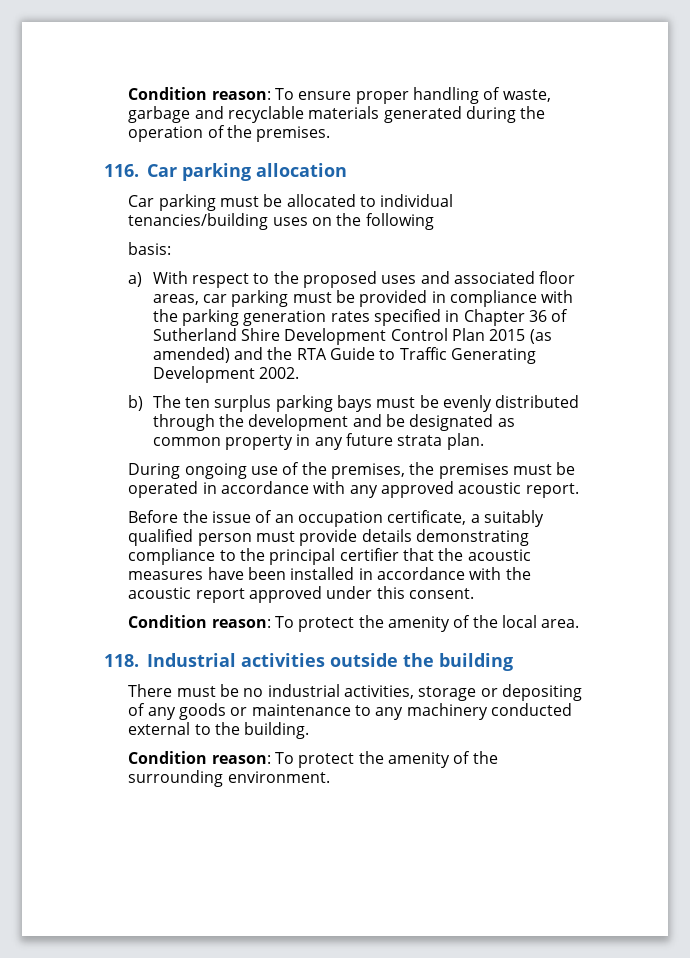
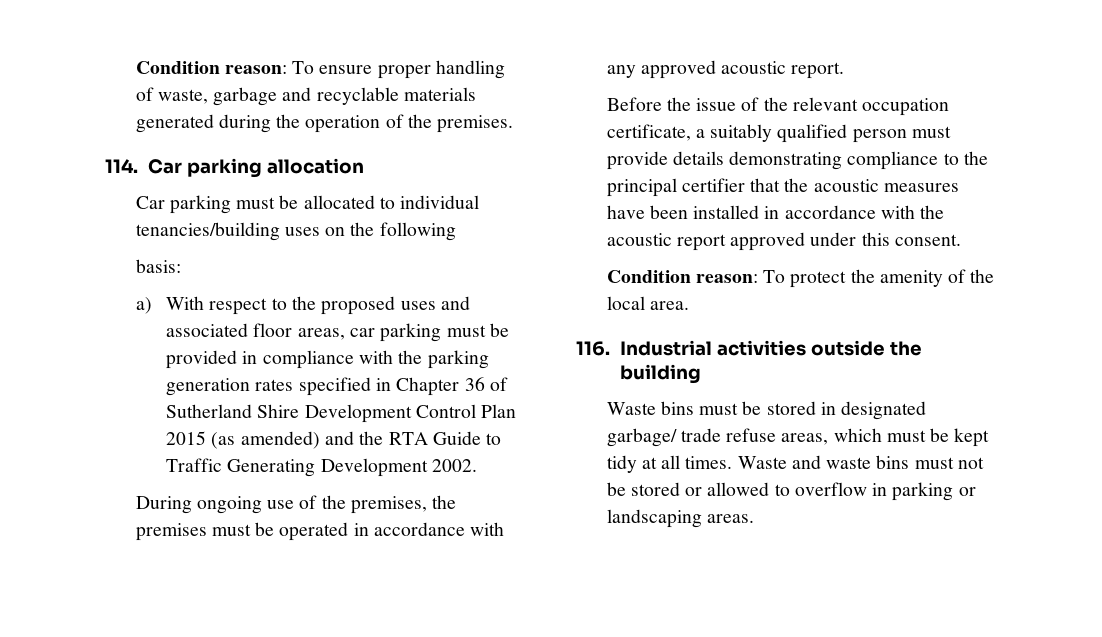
[104,164,139,177] 116. -> [105,159,138,173] 114.
[128,395,580,412] [152,414,515,431] [152,433,484,450] // b) The ten surplus parking bays must be evenly distributed through the development and be designated as common property in any future strata plan. -> (477, 465) none
[274,514,294,523] an -> [763,97,858,111] the relevant
[104,654,139,667] 118. -> [576,341,610,356] 116.
[128,684,582,701] [128,703,572,720] [128,722,310,739] [128,751,498,768] [128,770,330,787] There must be no industrial activities, storage or depositing of any goods or maintenance to any machinery conducted external to the building. // Condition reason: To protect the amenity of the surrounding environment. -> [606,401,927,420] [606,428,990,447] [606,455,984,473] [606,482,976,501] [606,509,754,528] Waste bins must be stored in designated garbage/ trade refuse areas, which must be kept tidy at all times. Waste and waste bins must not be stored or allowed to overflow in parking or landscaping areas.

